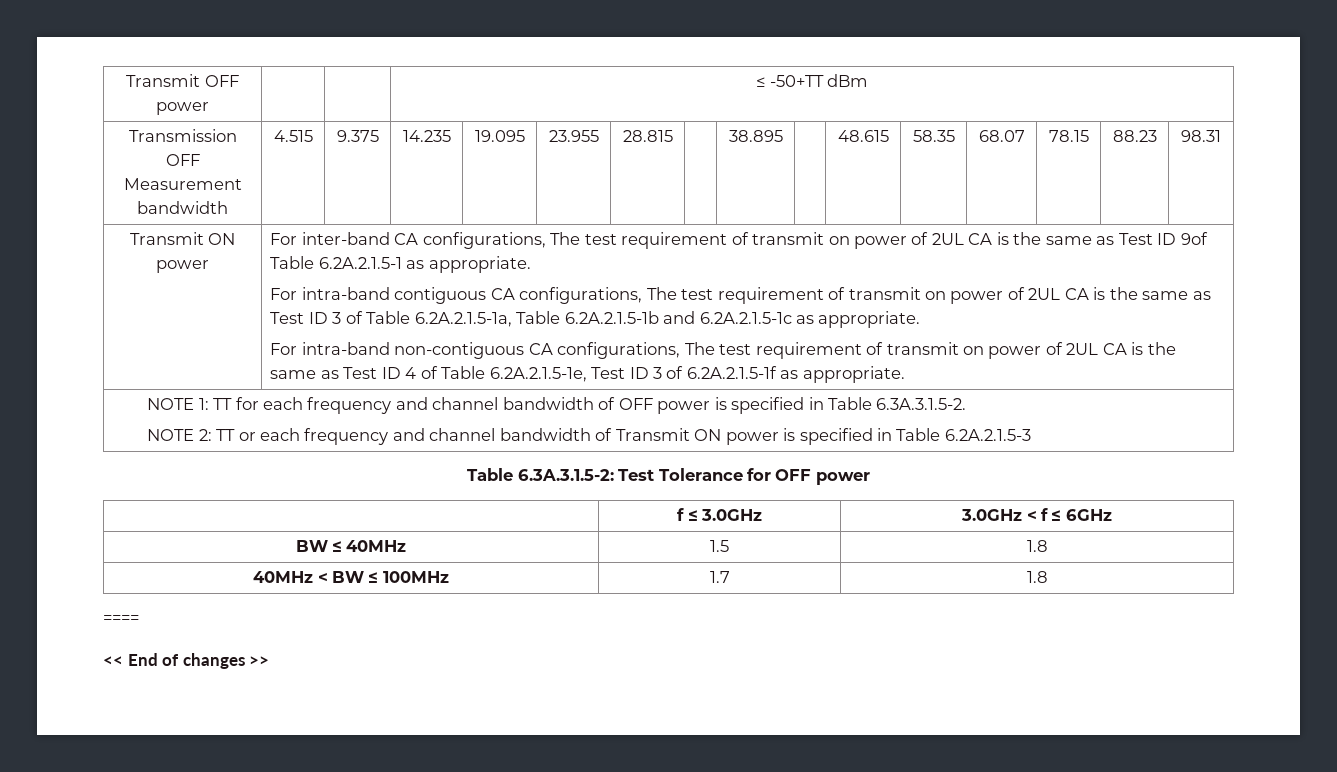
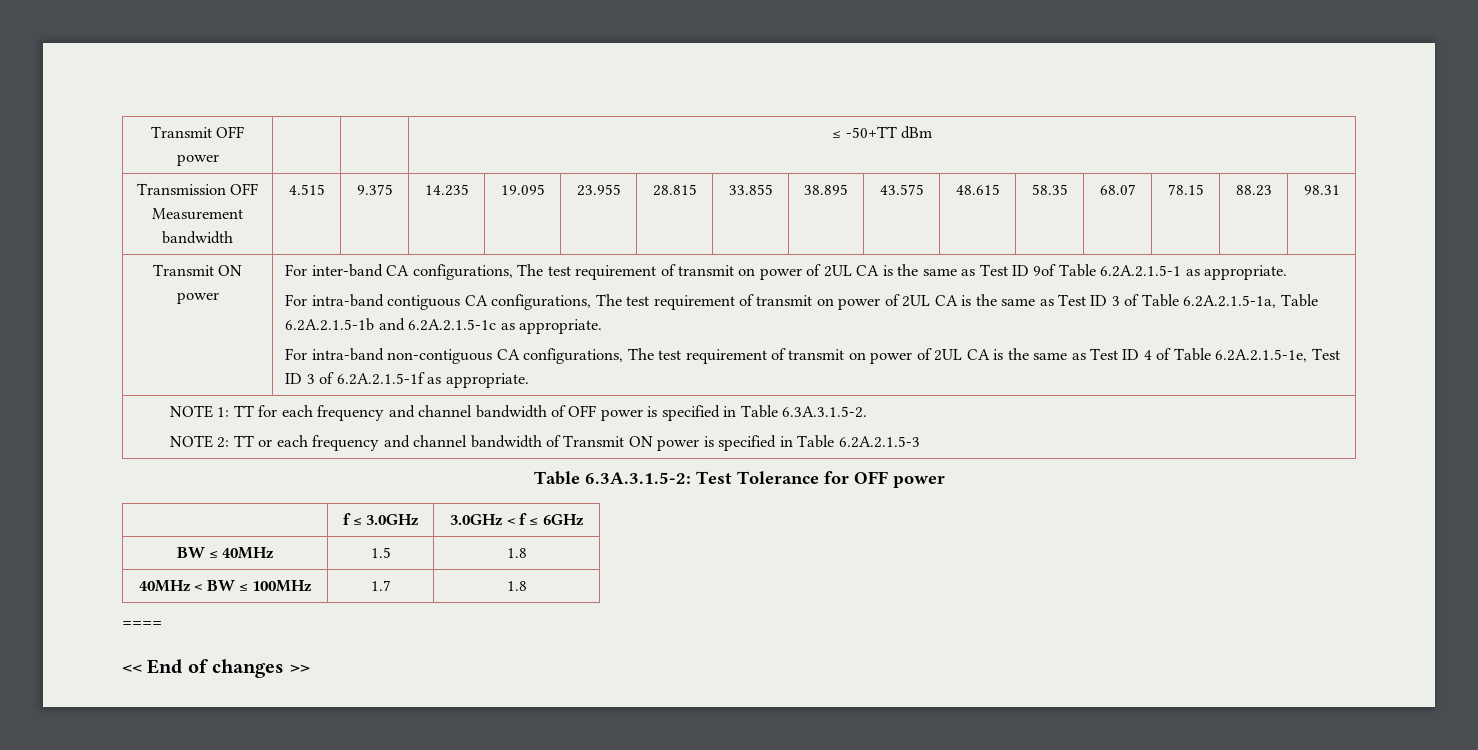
(673, 136) none -> [728,184,773,195] 33.855
(783, 136) none -> [879,184,924,195] 43.575

